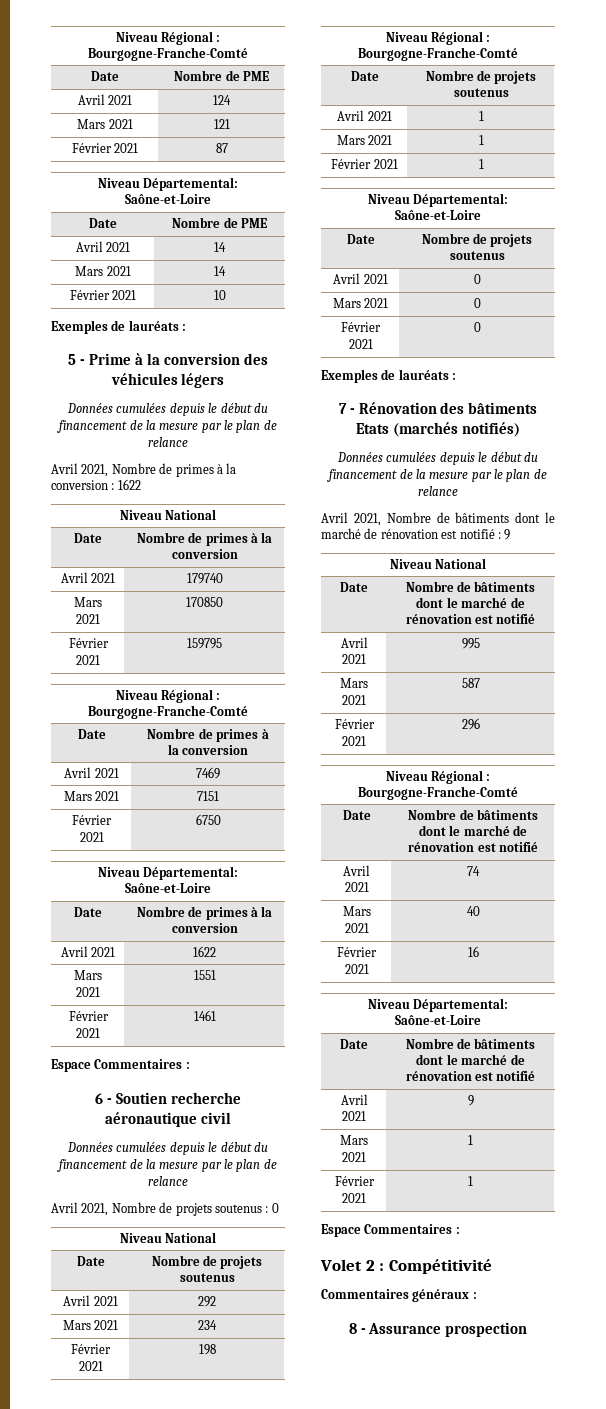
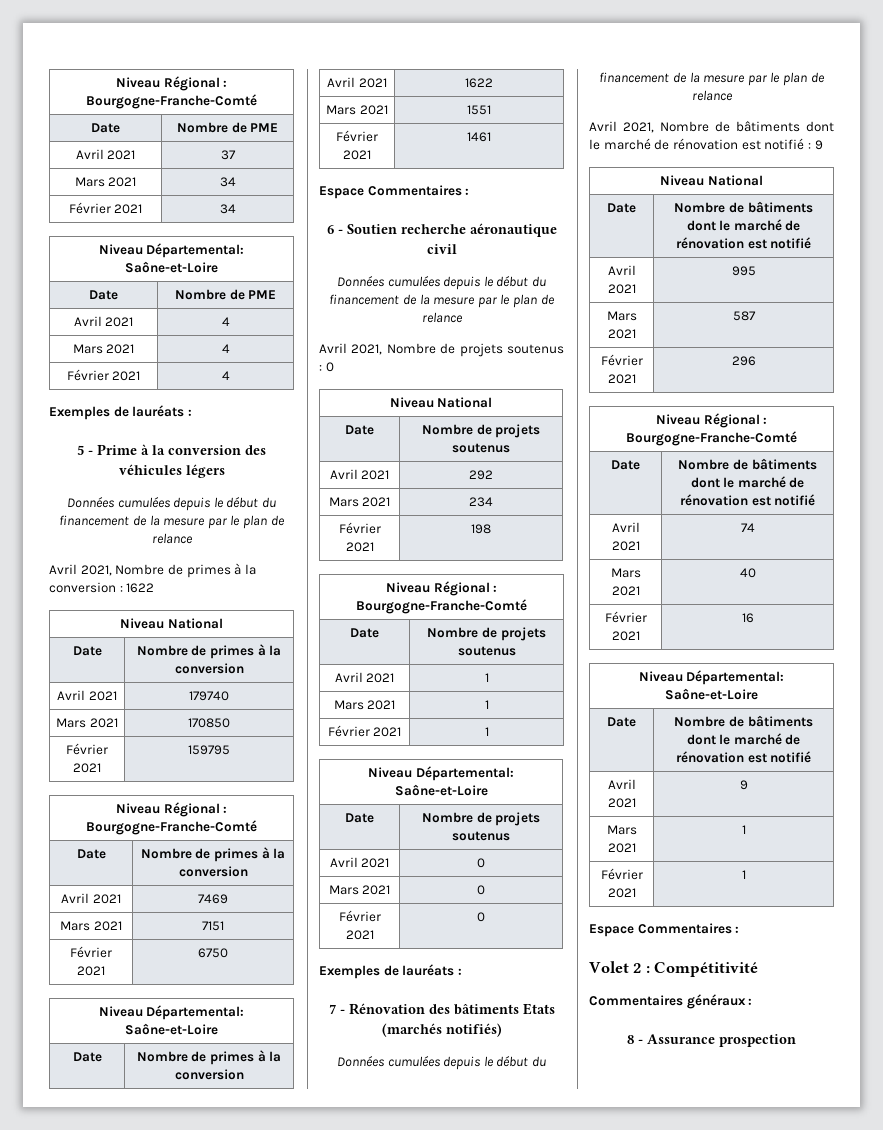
[213,95,231,105] [77,119,133,129] [213,119,230,129] [71,143,139,153] [215,143,228,153] 124 // Mars 2021 | 121 // Février 2021 | 87 -> [220,150,236,160] [74,177,137,187] [219,177,236,187] [68,202,143,214] [219,204,236,214] 37 // Mars 2021 | 34 // Février 2021 | 34
[214,242,226,252] [75,266,131,276] [214,266,226,276] [69,290,137,300] [213,290,226,300] 14 // Mars 2021 | 14 // Février 2021 | 10 -> [221,317,230,326] [72,344,135,354] [221,344,230,353] [66,369,141,381] [221,371,230,380] 4 // Mars 2021 | 4 // Février 2021 | 4

